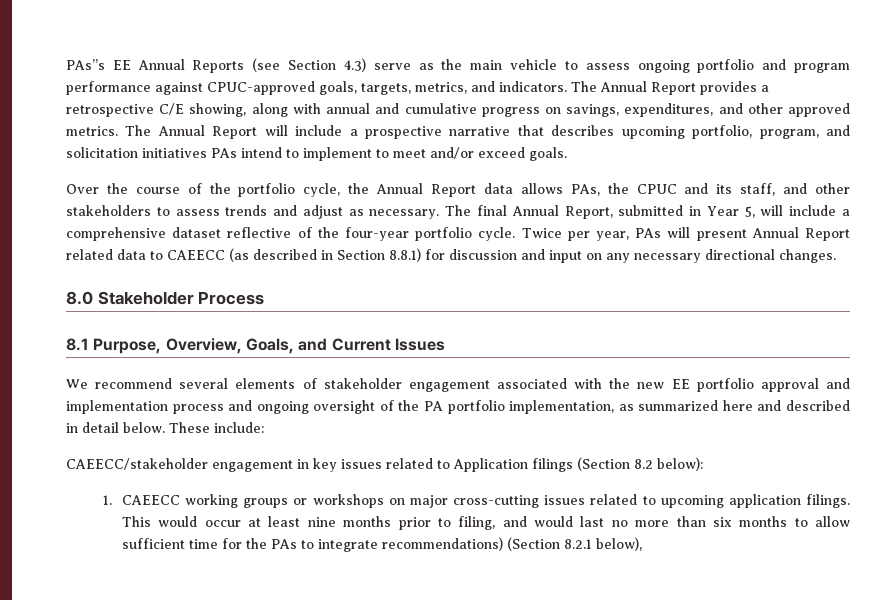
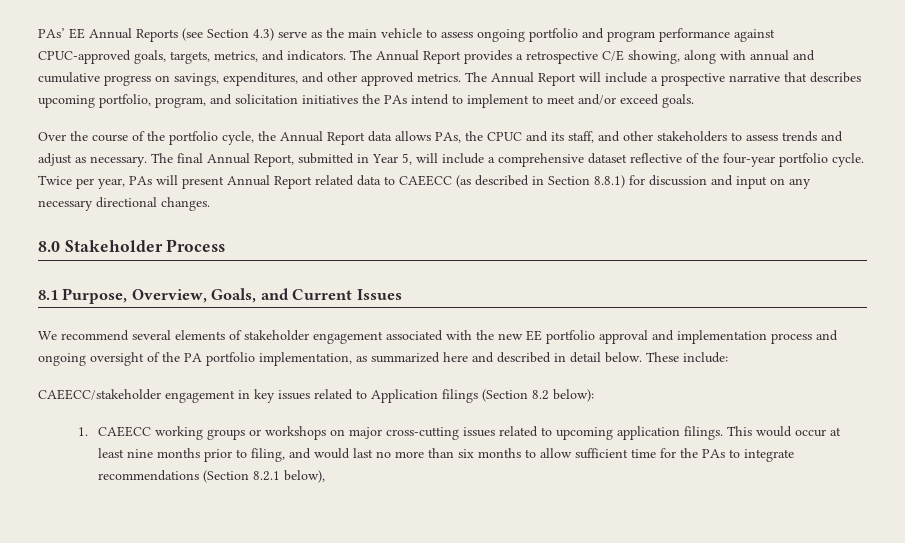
[66,59,105,70] PAs’’s -> [38,28,65,38] PAs’
(207, 153) none -> [362,94,380,104] the
[381,537,503,551] recommendations) -> [97,470,199,481] recommendations

